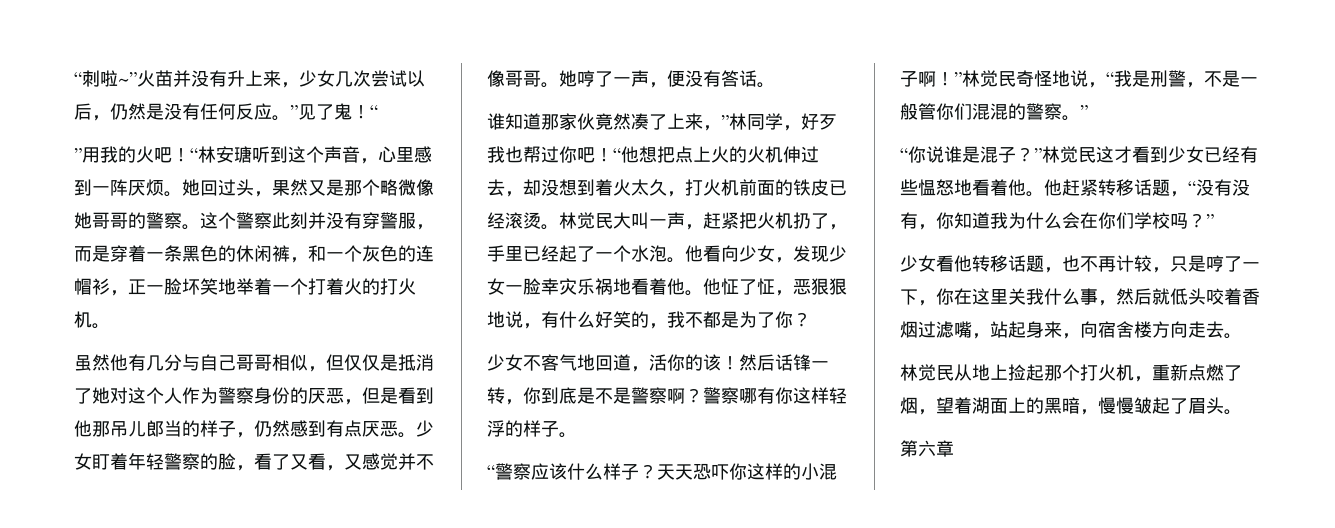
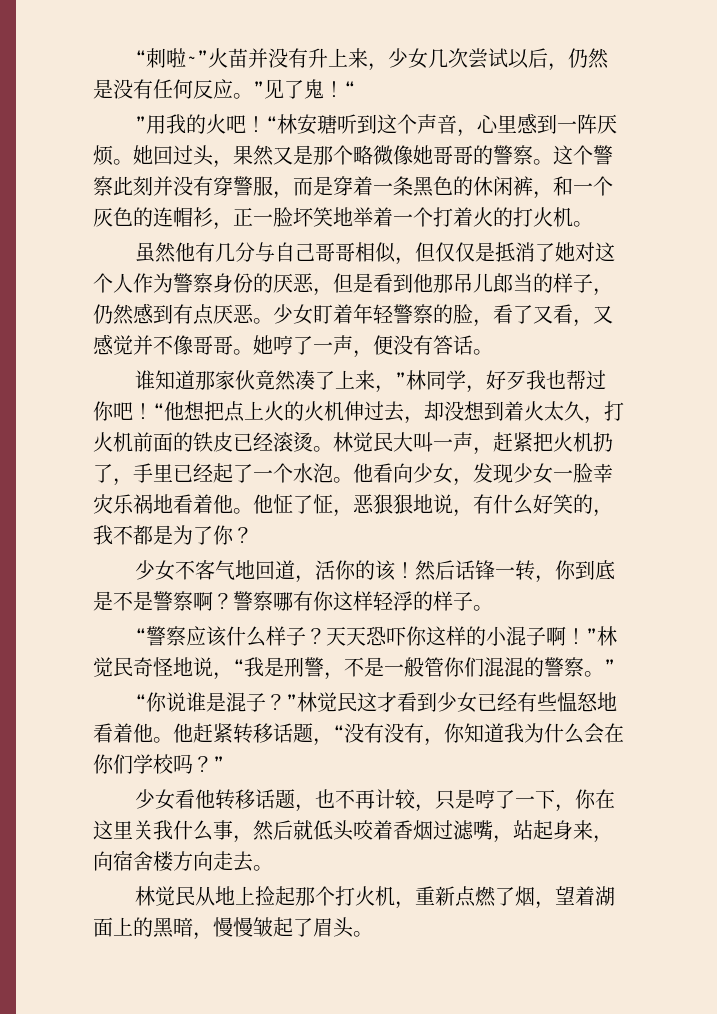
[900,440,954,457] // 第六章 -> (373, 934) none

